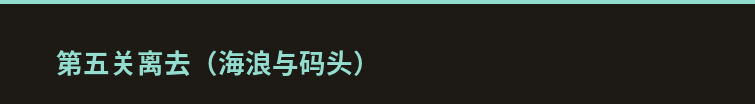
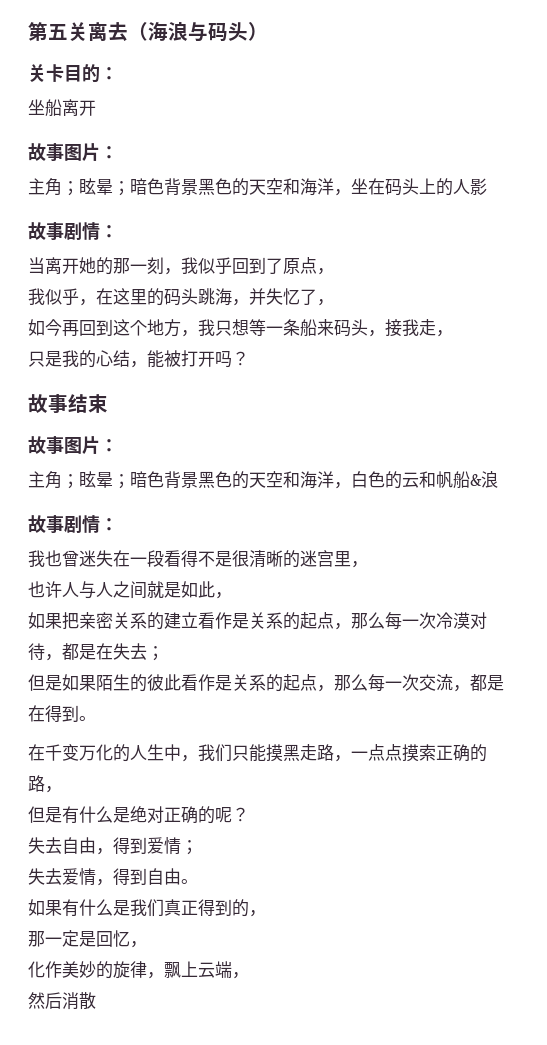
(380, 63) none -> [28,64,118,83] [28,99,96,117] [28,143,118,162] [28,178,487,196] [28,222,118,240] [28,257,334,275] [28,288,334,306] [28,319,453,337] [28,350,249,368] [28,394,108,413] [28,436,118,455] [28,471,498,489] [28,515,118,533] [28,550,368,568] [28,581,232,599] [28,612,487,630] [28,643,164,661] [28,674,504,692] [28,705,96,722] [28,744,487,762] [28,775,62,793] [28,806,249,824] [28,837,198,855] [28,868,198,886] [28,899,266,917] [28,930,147,948] [28,961,249,979] [28,992,96,1010] // 关卡目的： // 坐船离开 // 故事图片： // 主角；眩晕；暗色背景黑色的天空和海洋，坐在码头上的人影 // 故事剧情： // 当离开她的那一刻，我似乎回到了原点， // 我似乎，在这里的码头跳海，并失忆了， // 如今再回到这个地方，我只想等一条船来码头，接我走， // 只是我的心结，能被打开吗？ // 故事结束 // 故事图片： // 主角；眩晕；暗色背景黑色的天空和海洋，白色的云和帆船&浪 // 故事剧情： // 我也曾迷失在一段看得不是很清晰的迷宫里， // 也许人与人之间就是如此， // 如果把亲密关系的建立看作是关系的起点，那么每一次冷漠对待，都是在失去； // 但是如果陌生的彼此看作是关系的起点，那么每一次交流，都是在得到。 // 在千变万化的人生中，我们只能摸黑走路，一点点摸索正确的路， // 但是有什么是绝对正确的呢？ // 失去自由，得到爱情； // 失去爱情，得到自由。 // 如果有什么是我们真正得到的， // 那一定是回忆， // 化作美妙的旋律，飘上云端， // 然后消散

